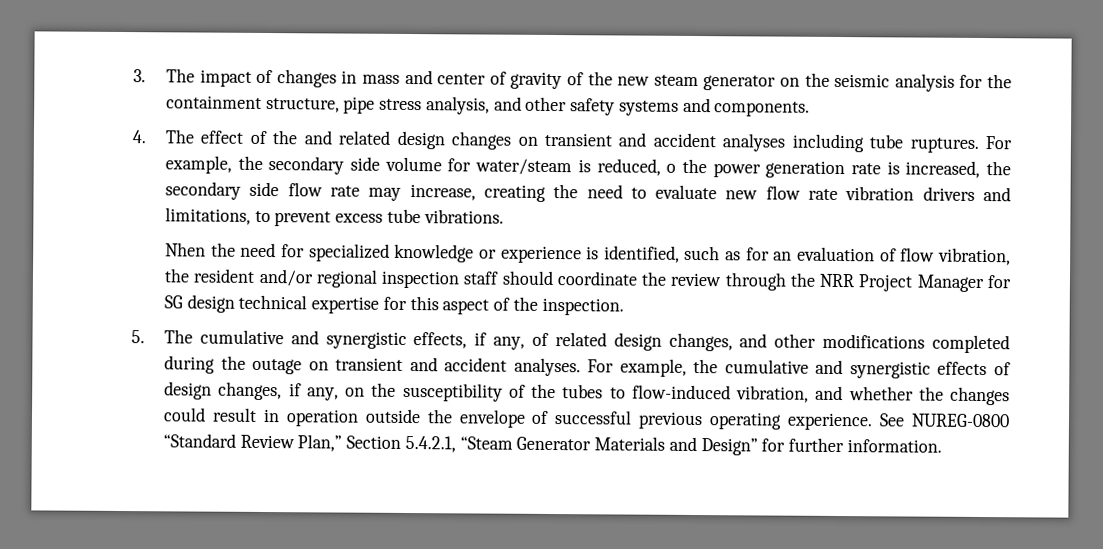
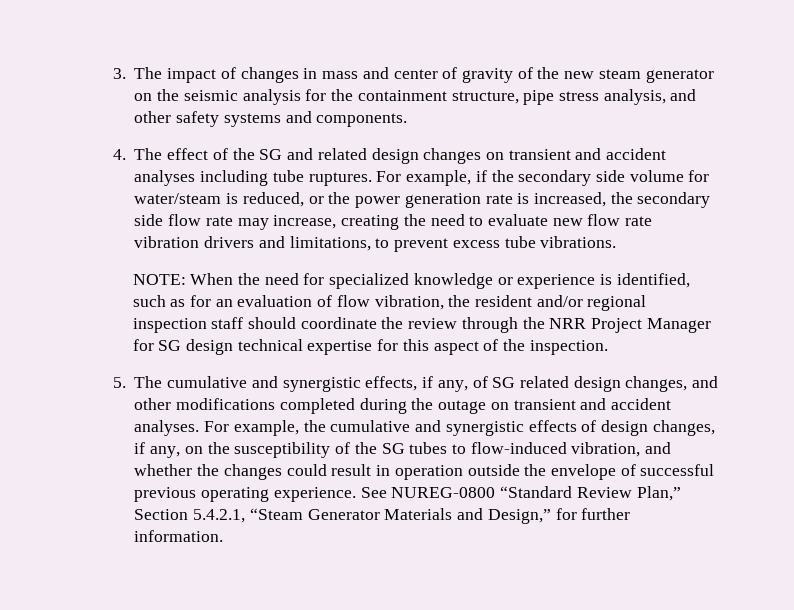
(299, 137) none -> [259,149,283,160] SG
(233, 164) none -> [475,170,487,182] if
[666,163,677,173] o -> [308,196,324,204] or
[165,242,207,257] Nhen -> [132,273,234,285] NOTE: When
(550, 339) none -> [492,377,516,388] SG
(557, 391) none -> [381,443,405,454] SG
[700,438,758,456] Design” -> [487,509,551,524] Design,”

